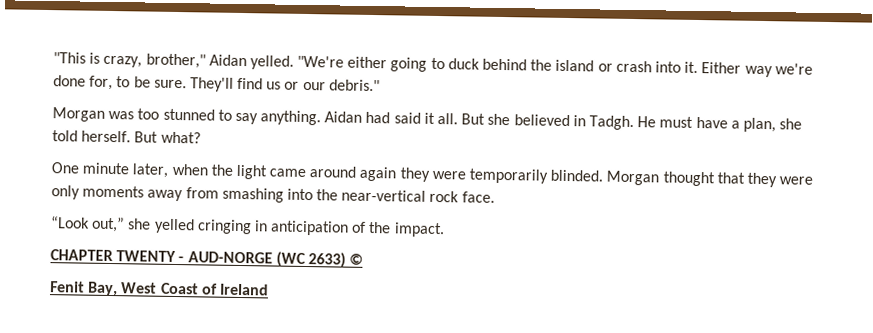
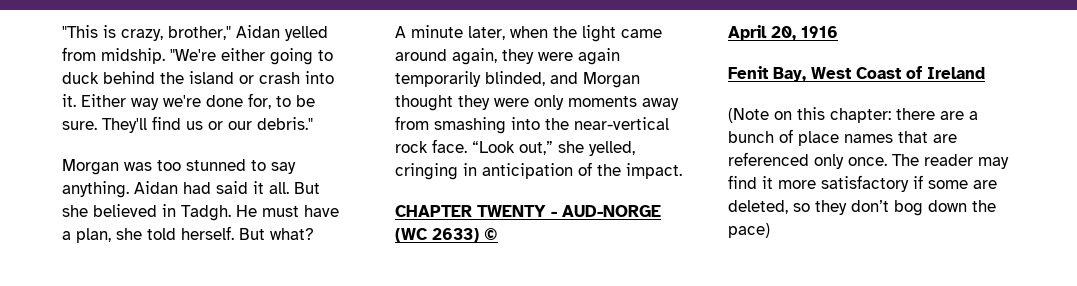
[249,55,294,70] yelled. -> [285,26,328,41] [62,47,165,64] yelled from midship.
[51,162,80,174] One -> [395,26,406,38] A
[359,166,604,184] again they were temporarily blinded. -> [452,48,620,65] [395,71,578,87] again, they were again temporarily blinded, and
[716,172,745,184] that -> (453, 103) none
(495, 197) // -> (467, 146) none
[153,218,195,234] yelled -> [589,141,635,156] yelled,
(364, 259) none -> [728,25,838,41] // April 20, 1916
(269, 289) none -> [728,107,978,123] [728,129,957,146] [728,152,1009,169] [728,175,997,192] [728,200,996,216] [728,223,770,238] // (Note on this chapter: there are a bunch of place names that are referenced only once. The reader may find it more satisfactory if some are deleted, so they don’t bog down the pace)

